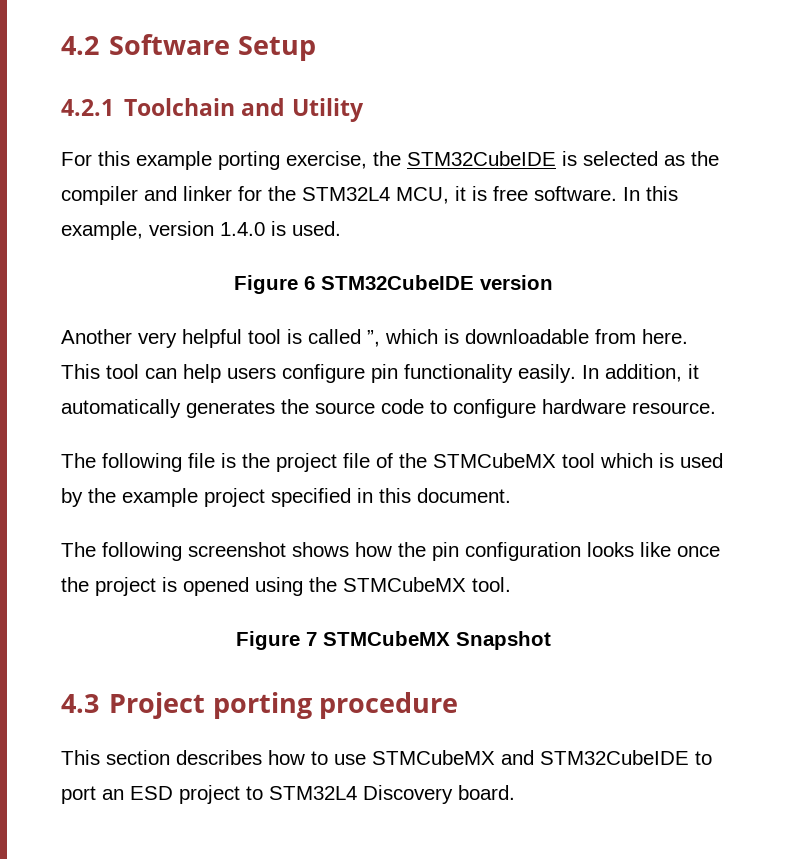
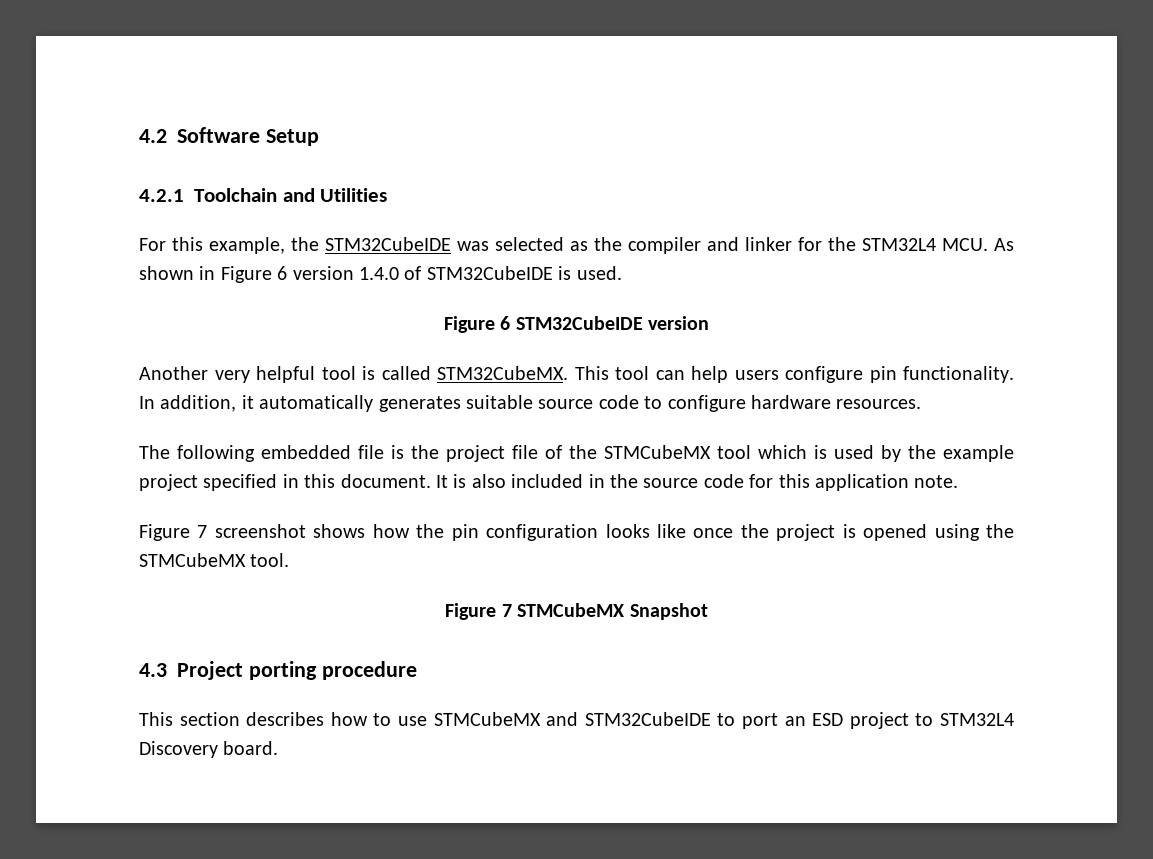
[291,98,364,122] Utility -> [320,188,388,202] Utilities
[136,151,367,170] example porting exercise, -> [209,237,285,254] example,
[562,151,577,166] is -> [457,241,489,251] was
[396,186,678,204] [61,221,265,240] MCU, it is free software. In this example, version 1.4.0 -> [942,238,1014,251] [139,266,553,283] MCU. As shown in Figure 6 version 1.4.0 of STM32CubeIDE
[367,329,688,347] ”, which is downloadable from here. -> [437,366,568,380] STM32CubeMX.
[404,364,576,383] functionality easily. -> [903,366,1014,383] functionality.
[281,399,309,414] the -> [466,395,533,409] suitable
[632,402,716,414] [61,453,182,472] resource. // The following -> [836,399,922,409] [139,445,351,462] resources. // The following embedded
[61,542,182,561] // The following -> [436,474,959,491] [139,524,208,541] It is also included in the source code for this application note. // Figure 7

